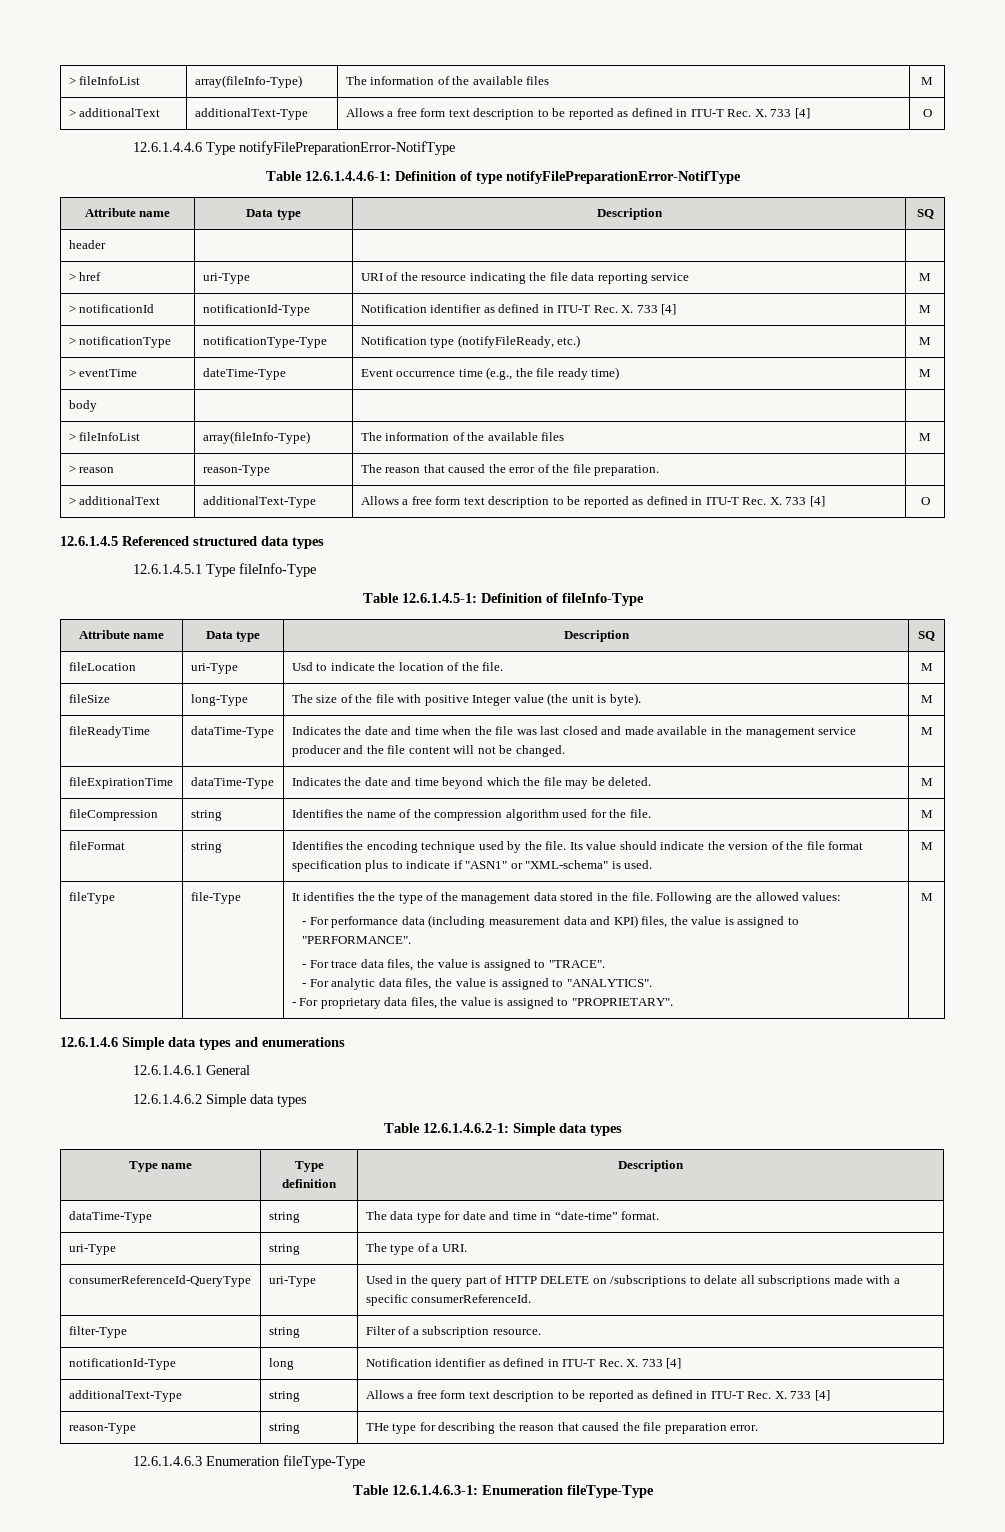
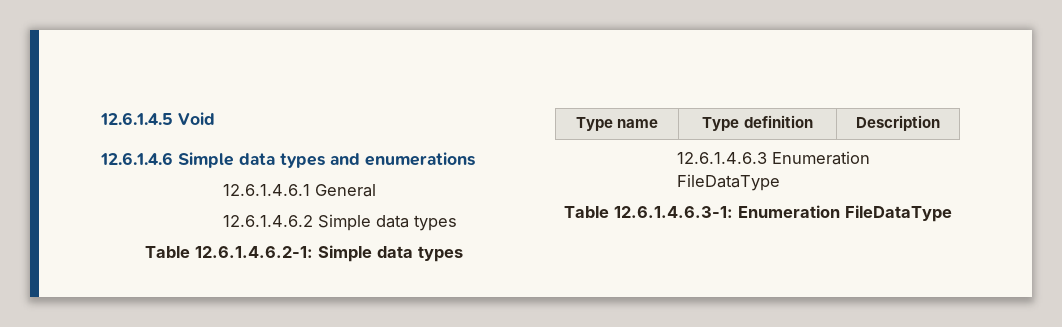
[68,76,141,85] [194,75,302,88] [345,76,550,85] [921,77,933,85] [68,108,161,117] [194,108,308,120] [345,108,810,120] [922,109,932,117] [132,141,455,155] [265,171,741,184] [84,208,171,217] [246,209,301,220] [596,208,663,220] [916,209,934,219] [68,240,106,249] [68,272,102,281] [202,273,250,284] [360,272,690,284] [919,273,931,281] [68,304,155,313] [202,304,310,316] [360,304,677,315] [919,305,931,313] [68,336,172,348] [202,336,327,348] [360,335,581,348] [919,337,931,345] [68,369,138,377] [202,368,286,380] [360,367,620,380] [919,369,931,377] [68,400,97,412] [68,432,141,441] [202,431,310,444] [360,432,565,441] [919,433,931,441] [68,465,115,473] [202,465,270,476] [360,464,660,476] [68,496,161,505] [202,496,316,508] [360,496,825,508] [920,497,930,505] [60,536,324,549] [132,563,316,577] [362,593,644,606] [78,630,165,639] [205,631,261,642] [563,630,630,642] [918,631,935,641] [68,662,136,671] [190,663,238,674] [291,662,504,671] [920,663,933,671] [68,694,110,703] [190,694,248,706] [291,693,641,706] [920,695,933,703] [68,726,150,738] [190,726,274,738] [291,726,857,738] [291,745,565,757] [920,727,933,735] [68,777,173,789] [190,777,274,789] [291,777,652,789] [920,778,933,786] [68,809,158,821] [190,810,222,821] [291,809,651,821] [920,810,933,818] [68,841,125,850] [190,842,222,853] [291,841,864,853] [291,860,653,872] [920,842,933,850] [68,892,115,904] [190,892,241,904] [291,892,842,904] [302,915,799,928] [302,936,412,944] [302,959,605,971] [302,978,652,990] [291,997,673,1009] [920,893,933,901] > fileInfoList | array(fileInfo-Type) | The information of the available files | M // > additionalText | additionalText-Type | Allows a free form text description to be reported as defined in ITU-T Rec. X. 733 [4] | O // 12.6.1.4.4.6 Type notifyFilePreparationError-NotifType // Table 12.6.1.4.4.6-1: Definition of type notifyFilePreparationError-NotifType // Attribute name | Data type | Description | SQ // header | | | // > href | uri-Type | URI of the resource indicating the file data reporting service | M // > notificationId | notificationId-Type | Notification identifier as defined in ITU-T Rec. X. 733 [4] | M // > notificationType | notificationType-Type | Notification type (notifyFileReady, etc.) | M // > eventTime | dateTime-Type | Event occurrence time (e.g., the file ready time) | M // body | | | // > fileInfoList | array(fileInfo-Type) | The information of the available files | M // > reason | reason-Type | The reason that caused the error of the file preparation. | // > additionalText | additionalText-Type | Allows a free form text description to be reported as defined in ITU-T Rec. X. 733 [4] | O // 12.6.1.4.5 Referenced structured data types // 12.6.1.4.5.1 Type fileInfo-Type // Table 12.6.1.4.5-1: Definition of fileInfo-Type // Attribute name | Data type | Description | SQ // fileLocation | uri-Type | Usd to indicate the location of the file. | M // fileSize | long-Type | The size of the file with positive Integer value (the unit is byte). | M // fileReadyTime | dataTime-Type | Indicates the date and time when the file was last closed and made available in the management service producer and the file content will not be changed. | M // fileExpirationTime | dataTime-Type | Indicates the date and time beyond which the file may be deleted. | M // fileCompression | string | Identifies the name of the compression algorithm used for the file. | M // fileFormat | string | Identifies the encoding technique used by the file. Its value should indicate the version of the file format specification plus to indicate if "ASN1" or "XML-schema" is used. | M // fileType | file-Type | It identifies the the type of the management data stored in the file. Following are the allowed values: // - For performance data (including measurement data and KPI) files, the value is assigned to "PERFORMANCE". // - For trace data files, the value is assigned to "TRACE". // - For analytic data files, the value is assigned to "ANALYTICS". // - For proprietary data files, the value is assigned to "PROPRIETARY". | M -> [100,112,215,125] 12.6.1.4.5 Void
[68,1211,152,1223] [268,1212,300,1223] [365,1211,660,1223] [68,1244,116,1255] [268,1244,300,1255] [365,1243,467,1255] [68,1275,251,1287] [268,1276,316,1287] [365,1275,900,1287] [365,1294,532,1306] [68,1326,127,1338] [268,1327,300,1338] [365,1326,541,1338] [68,1358,176,1370] [268,1358,294,1370] [365,1358,682,1369] [68,1390,182,1402] [268,1391,300,1402] [365,1390,830,1402] [68,1423,136,1434] [268,1423,300,1434] [365,1422,759,1434] // dataTime-Type | string | The data type for date and time in “date-time” format. // uri-Type | string | The type of a URI. // consumerReferenceId-QueryType | uri-Type | Used in the query part of HTTP DELETE on /subscriptions to delate all subscriptions made with a specific consumerReferenceId. // filter-Type | string | Filter of a subscription resource. // notificationId-Type | long | Notification identifier as defined in ITU-T Rec. X. 733 [4] // additionalText-Type | string | Allows a free form text description to be reported as defined in ITU-T Rec. X. 733 [4] // reason-Type | string | THe type for describing the reason that caused the file preparation error. -> (940, 123) none
[282,1455,365,1469] fileType-Type -> [676,174,780,191] FileDataType
[566,1485,654,1498] fileType-Type -> [845,205,952,222] FileDataType

